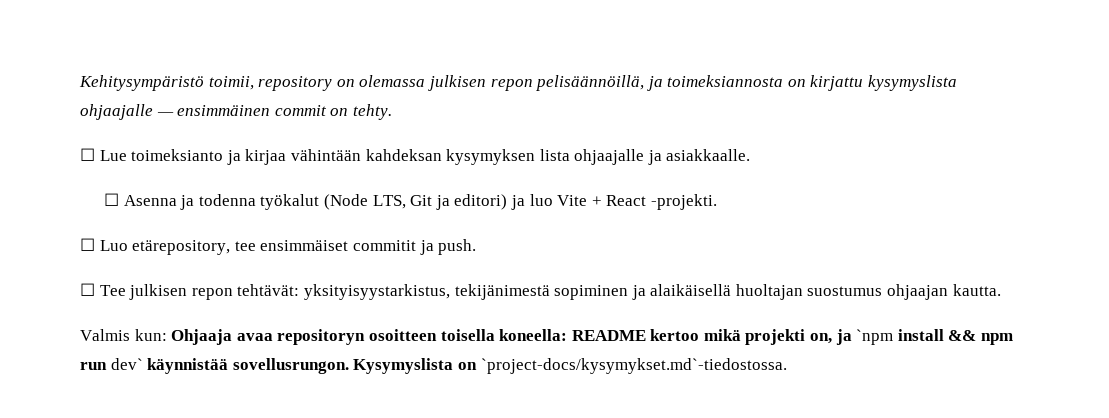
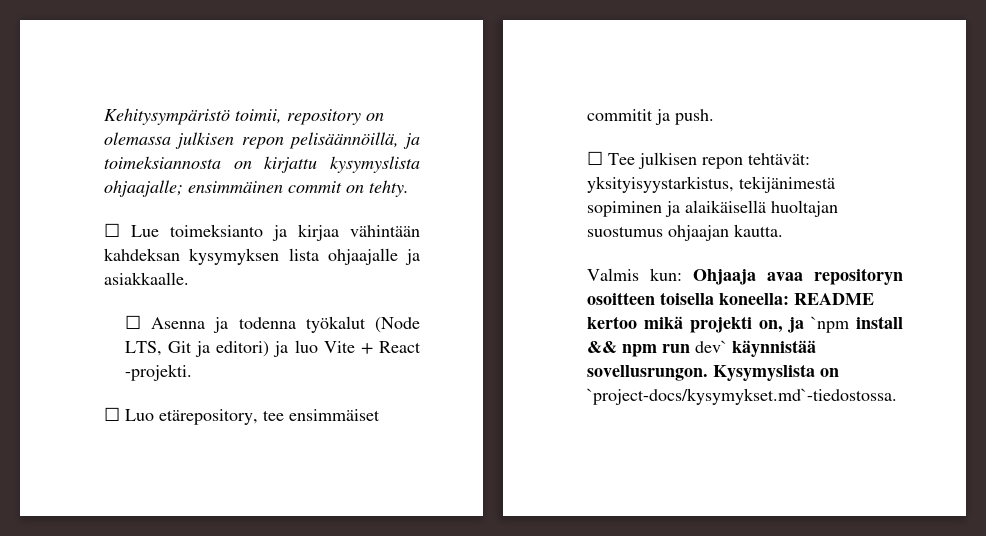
[80,104,174,120] ohjaajalle — -> [104,180,183,197] ohjaajalle;

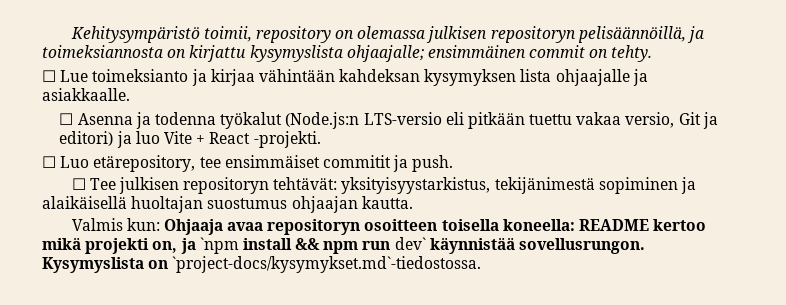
[241,137,284,149] repon -> [490,26,576,43] repositoryn
[374,317,420,333] [124,341,162,356] (Node LTS, -> [285,112,675,129] (Node.js:n LTS-versio eli pitkään tuettu vakaa versio,
[702,157,743,169] repon -> [183,177,270,194] repositoryn

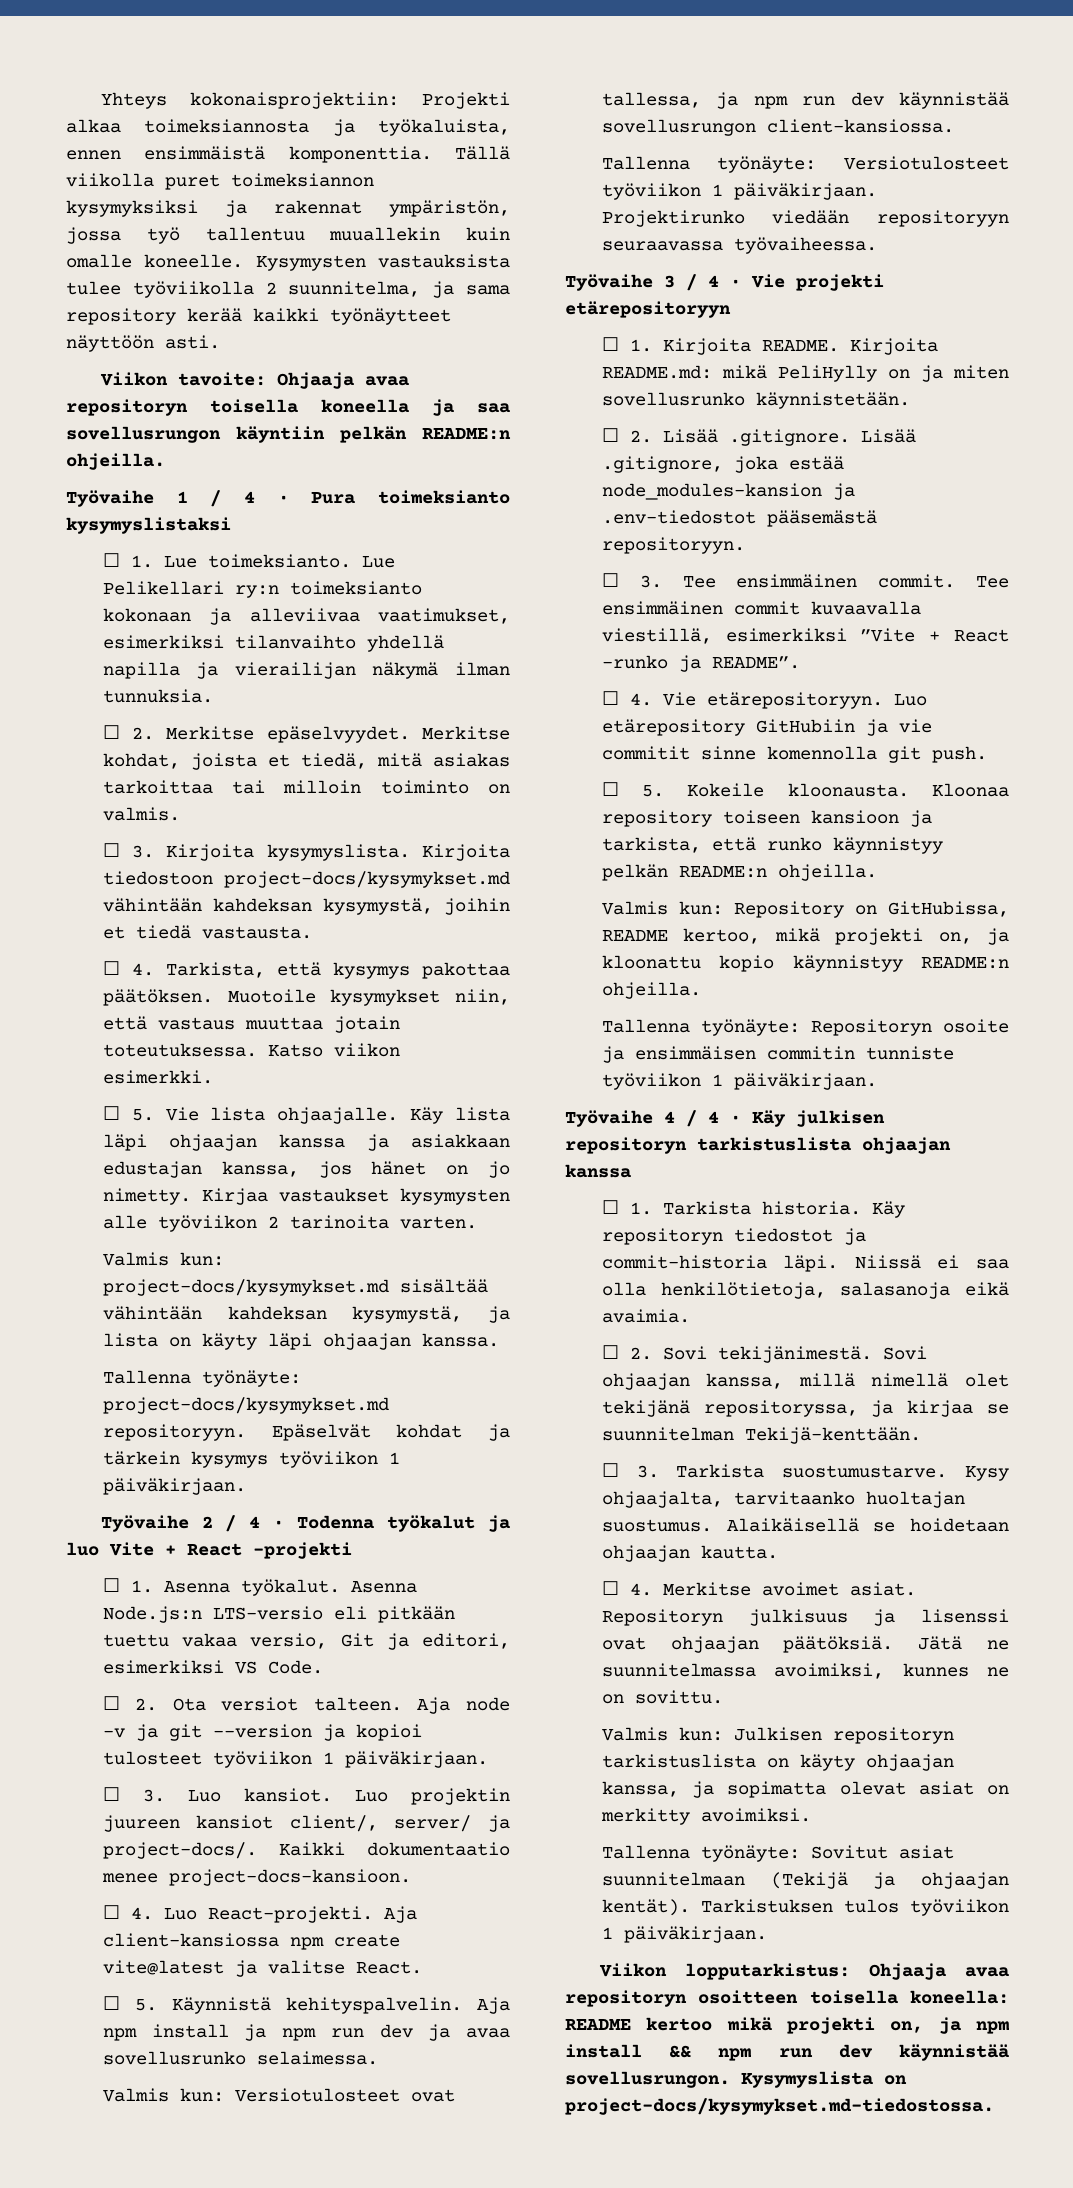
[70,26,704,43] [42,45,653,62] [42,69,648,86] [42,88,130,101] [59,112,360,129] Kehitysympäristö toimii, repository on olemassa julkisen repositoryn pelisäännöillä, ja toimeksiannosta on kirjattu kysymyslista ohjaajalle; ensimmäinen commit on tehty. // ☐ Lue toimeksianto ja kirjaa vähintään kahdeksan kysymyksen lista ohjaajalle ja asiakkaalle. // ☐ Asenna ja todenna työkalut (Node.js:n -> [100,92,510,109] [66,119,510,136] [66,146,510,163] [66,173,374,190] [66,200,510,217] [66,227,510,244] [66,254,510,271] [66,281,511,298] [66,308,451,325] [66,335,220,352] [99,372,409,389] [66,399,510,416] [66,426,511,443] [66,453,165,470] [66,490,510,507] [66,517,231,534] [102,553,395,568] [102,581,422,598] [102,608,510,625] [102,635,444,652] [102,662,511,679] [102,689,213,703] [102,725,510,743] [102,753,510,770] [102,780,511,794] [102,807,180,821] [102,843,510,861] [102,871,510,888] [102,898,510,915] [102,925,312,939] [102,961,510,979] [102,989,510,1006] [102,1016,400,1033] [102,1043,400,1057] [102,1070,213,1084] [102,1106,510,1124] [102,1134,511,1151] [102,1161,510,1178] [102,1188,510,1205] [102,1215,477,1232] [102,1252,224,1266] [102,1279,488,1296] [102,1306,510,1323] [102,1333,499,1350] [102,1370,301,1387] [102,1397,389,1414] [102,1424,510,1441] [102,1451,400,1468] [102,1478,246,1495] [100,1515,510,1532] [66,1542,352,1559] [102,1578,417,1596] [102,1606,202,1623] Yhteys kokonaisprojektiin: Projekti alkaa toimeksiannosta ja työkaluista, ennen ensimmäistä komponenttia. Tällä viikolla puret toimeksiannon kysymyksiksi ja rakennat ympäristön, jossa työ tallentuu muuallekin kuin omalle koneelle. Kysymysten vastauksista tulee työviikolla 2 suunnitelma, ja sama repository kerää kaikki työnäytteet näyttöön asti. // Viikon tavoite: Ohjaaja avaa repositoryn toisella koneella ja saa sovellusrungon käyntiin pelkän README:n ohjeilla. // Työvaihe 1 / 4 · Pura toimeksianto kysymyslistaksi // ☐ 1. Lue toimeksianto. Lue Pelikellari ry:n toimeksianto kokonaan ja alleviivaa vaatimukset, esimerkiksi tilanvaihto yhdellä napilla ja vierailijan näkymä ilman tunnuksia. // ☐ 2. Merkitse epäselvyydet. Merkitse kohdat, joista et tiedä, mitä asiakas tarkoittaa tai milloin toiminto on valmis. // ☐ 3. Kirjoita kysymyslista. Kirjoita tiedostoon project-docs/kysymykset.md vähintään kahdeksan kysymystä, joihin et tiedä vastausta. // ☐ 4. Tarkista, että kysymys pakottaa päätöksen. Muotoile kysymykset niin, että vastaus muuttaa jotain toteutuksessa. Katso viikon esimerkki. // ☐ 5. Vie lista ohjaajalle. Käy lista läpi ohjaajan kanssa ja asiakkaan edustajan kanssa, jos hänet on jo nimetty. Kirjaa vastaukset kysymysten alle työviikon 2 tarinoita varten. // Valmis kun: project-docs/kysymykset.md sisältää vähintään kahdeksan kysymystä, ja lista on käyty läpi ohjaajan kanssa. // Tallenna työnäyte: project-docs/kysymykset.md repositoryyn. Epäselvät kohdat ja tärkein kysymys työviikon 1 päiväkirjaan. // Työvaihe 2 / 4 · Todenna työkalut ja luo Vite + React -projekti // ☐ 1. Asenna työkalut. Asenna Node.js:n
[59,131,321,148] [42,155,454,172] [71,177,696,194] [42,196,413,213] [71,218,160,231] editori) ja luo Vite + React -projekti. // ☐ Luo etärepository, tee ensimmäiset commitit ja push. // ☐ Tee julkisen repositoryn tehtävät: yksityisyystarkistus, tekijänimestä sopiminen ja alaikäisellä huoltajan suostumus ohjaajan kautta. // Valmis kun: -> [422,1633,511,1649] [102,1660,323,1674] [102,1696,510,1714] [102,1724,422,1741] [102,1751,488,1768] [102,1787,510,1805] [102,1815,511,1832] [102,1842,510,1859] [101,1869,411,1886] [102,1905,417,1923] [102,1933,400,1950] [102,1960,422,1977] [102,1996,510,2014] [102,2024,510,2041] [102,2051,378,2065] [102,2088,455,2102] [601,92,1009,109] [601,119,954,136] [601,156,1009,173] [601,183,877,200] [601,210,1009,227] [601,237,877,254] [565,274,884,291] [565,301,731,318] [601,337,938,355] [601,365,1009,382] [601,392,910,409] [601,428,916,446] [601,456,844,473] [601,483,855,500] [601,510,877,527] [601,537,745,554] [601,573,1009,588] [601,601,921,615] [601,628,1009,644] [601,655,800,672] [601,691,927,709] [601,719,932,736] [601,746,987,763] [601,782,1009,797] [601,810,932,827] [601,837,943,854] [601,864,877,881] [601,901,1009,918] [601,928,1009,945] [601,955,1009,972] [601,982,701,999] [601,1019,1009,1036] [601,1046,954,1063] [601,1073,877,1090] [565,1110,885,1127] [565,1137,951,1154] [565,1164,631,1178] [601,1200,905,1218] [601,1228,866,1245] [601,1255,1009,1272] [601,1282,1009,1299] [601,1309,690,1323] [601,1345,927,1363] [601,1373,1009,1390] [601,1400,1009,1417] [601,1427,921,1444] [601,1463,1009,1481] [601,1491,965,1508] [601,1518,1009,1532] [601,1545,778,1562] [601,1581,916,1596] [601,1609,1009,1626] [601,1636,1009,1653] [601,1663,1009,1679] [601,1690,723,1704] [601,1727,954,1744] [601,1754,954,1771] [601,1781,1009,1798] [600,1808,811,1825] [601,1845,954,1862] [601,1872,1009,1889] [601,1899,1009,1916] [601,1926,767,1943] [598,1963,850,1980] editori, esimerkiksi VS Code. // ☐ 2. Ota versiot talteen. Aja node -v ja git --version ja kopioi tulosteet työviikon 1 päiväkirjaan. // ☐ 3. Luo kansiot. Luo projektin juureen kansiot client/, server/ ja project-docs/. Kaikki dokumentaatio menee project-docs-kansioon. // ☐ 4. Luo React-projekti. Aja client-kansiossa npm create vite@latest ja valitse React. // ☐ 5. Käynnistä kehityspalvelin. Aja npm install ja npm run dev ja avaa sovellusrunko selaimessa. // Valmis kun: Versiotulosteet ovat tallessa, ja npm run dev käynnistää sovellusrungon client-kansiossa. // Tallenna työnäyte: Versiotulosteet työviikon 1 päiväkirjaan. Projektirunko viedään repositoryyn seuraavassa työvaiheessa. // Työvaihe 3 / 4 · Vie projekti etärepositoryyn // ☐ 1. Kirjoita README. Kirjoita README.md: mikä PeliHylly on ja miten sovellusrunko käynnistetään. // ☐ 2. Lisää .gitignore. Lisää .gitignore, joka estää node_modules-kansion ja .env-tiedostot pääsemästä repositoryyn. // ☐ 3. Tee ensimmäinen commit. Tee ensimmäinen commit kuvaavalla viestillä, esimerkiksi ”Vite + React -runko ja README”. // ☐ 4. Vie etärepositoryyn. Luo etärepository GitHubiin ja vie commitit sinne komennolla git push. // ☐ 5. Kokeile kloonausta. Kloonaa repository toiseen kansioon ja tarkista, että runko käynnistyy pelkän README:n ohjeilla. // Valmis kun: Repository on GitHubissa, README kertoo, mikä projekti on, ja kloonattu kopio käynnistyy README:n ohjeilla. // Tallenna työnäyte: Repositoryn osoite ja ensimmäisen commitin tunniste työviikon 1 päiväkirjaan. // Työvaihe 4 / 4 · Käy julkisen repositoryn tarkistuslista ohjaajan kanssa // ☐ 1. Tarkista historia. Käy repositoryn tiedostot ja commit-historia läpi. Niissä ei saa olla henkilötietoja, salasanoja eikä avaimia. // ☐ 2. Sovi tekijänimestä. Sovi ohjaajan kanssa, millä nimellä olet tekijänä repositoryssa, ja kirjaa se suunnitelman Tekijä-kenttään. // ☐ 3. Tarkista suostumustarve. Kysy ohjaajalta, tarvitaanko huoltajan suostumus. Alaikäisellä se hoidetaan ohjaajan kautta. // ☐ 4. Merkitse avoimet asiat. Repositoryn julkisuus ja lisenssi ovat ohjaajan päätöksiä. Jätä ne suunnitelmassa avoimiksi, kunnes ne on sovittu. // Valmis kun: Julkisen repositoryn tarkistuslista on käyty ohjaajan kanssa, ja sopimatta olevat asiat on merkitty avoimiksi. // Tallenna työnäyte: Sovitut asiat suunnitelmaan (Tekijä ja ohjaajan kentät). Tarkistuksen tulos työviikon 1 päiväkirjaan. // Viikon lopputarkistus:
[199,237,239,254] `npm -> [976,2021,1009,2034] npm
[394,237,426,250] dev` -> [838,2044,873,2058] dev
[172,256,482,273] `project-docs/kysymykset.md`-tiedostossa. -> [565,2098,994,2115] project-docs/kysymykset.md-tiedostossa.

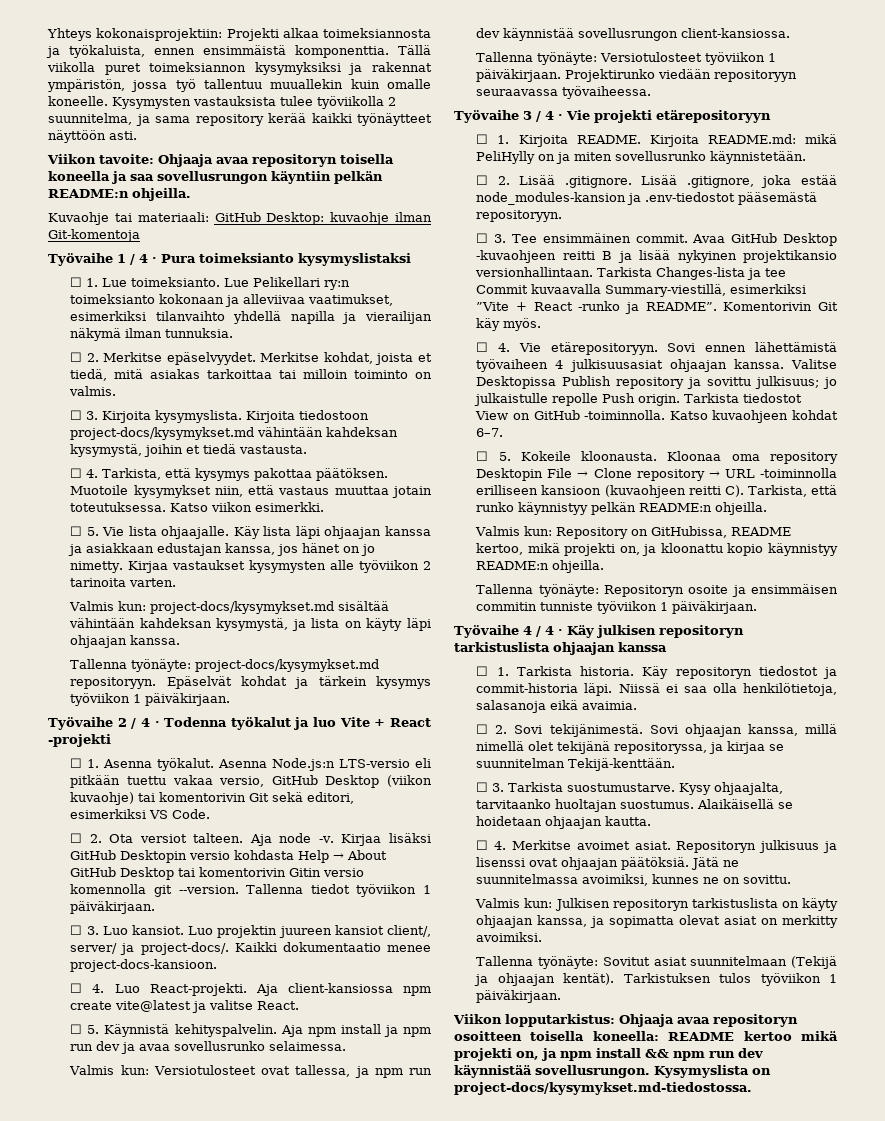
(165, 461) none -> [48,212,432,225] [48,229,140,242] // Kuvaohje tai materiaali: GitHub Desktop: kuvaohje ilman Git-komentoja
[340,1633,409,1650] Git ja -> [271,775,432,788] [70,792,304,805] GitHub Desktop (viikon kuvaohje) tai komentorivin Git sekä
[102,1724,422,1741] [102,1751,202,1765] -v ja git --version ja kopioi tulosteet -> [318,833,431,846] [70,850,388,863] [70,867,365,880] [70,884,350,897] -v. Kirjaa lisäksi GitHub Desktopin versio kohdasta Help → About GitHub Desktop tai komentorivin Gitin versio komennolla git --version. Tallenna tiedot
[976,576,1009,588] [601,601,921,615] [601,628,712,644] Tee ensimmäinen commit kuvaavalla viestillä, -> [692,233,837,246] [476,250,837,263] [475,267,787,280] [476,284,727,297] Avaa GitHub Desktop -kuvaohjeen reitti B ja lisää nykyinen projektikansio versionhallintaan. Tarkista Changes-lista ja tee Commit kuvaavalla Summary-viestillä,
(800, 662) none -> [723,302,838,311] [476,318,542,331] Komentorivin Git käy myös.
[893,694,927,706] [601,719,932,736] [601,746,987,763] Luo etärepository GitHubiin ja vie commitit sinne komennolla git push. -> [667,342,837,352] [476,359,838,372] [476,376,837,389] [474,393,803,406] [475,410,838,423] [476,428,504,437] Sovi ennen lähettämistä työvaiheen 4 julkisuusasiat ohjaajan kanssa. Valitse Desktopissa Publish repository ja sovittu julkisuus; jo julkaistulle repolle Push origin. Tarkista tiedostot View on GitHub -toiminnolla. Katso kuvaohjeen kohdat 6–7.
[601,810,932,827] [601,837,701,853] repository toiseen kansioon ja tarkista, -> [731,452,838,464] [476,468,837,481] [476,485,807,498] oma repository Desktopin File → Clone repository → URL -toiminnolla erilliseen kansioon (kuvaohjeen reitti C). Tarkista,

